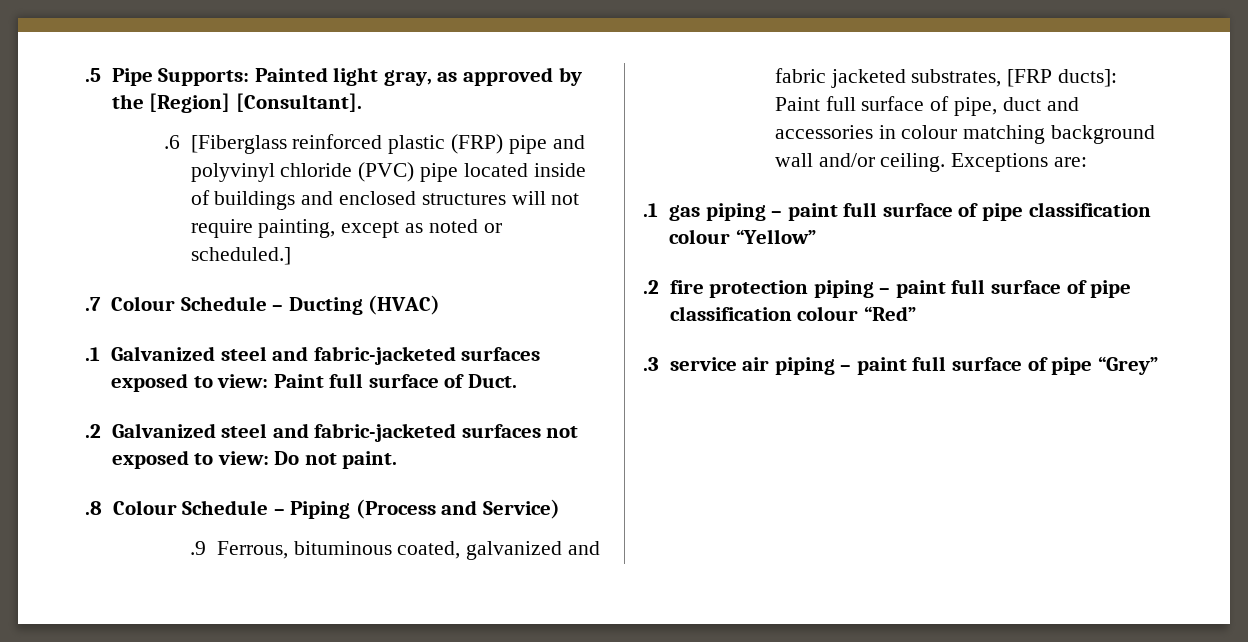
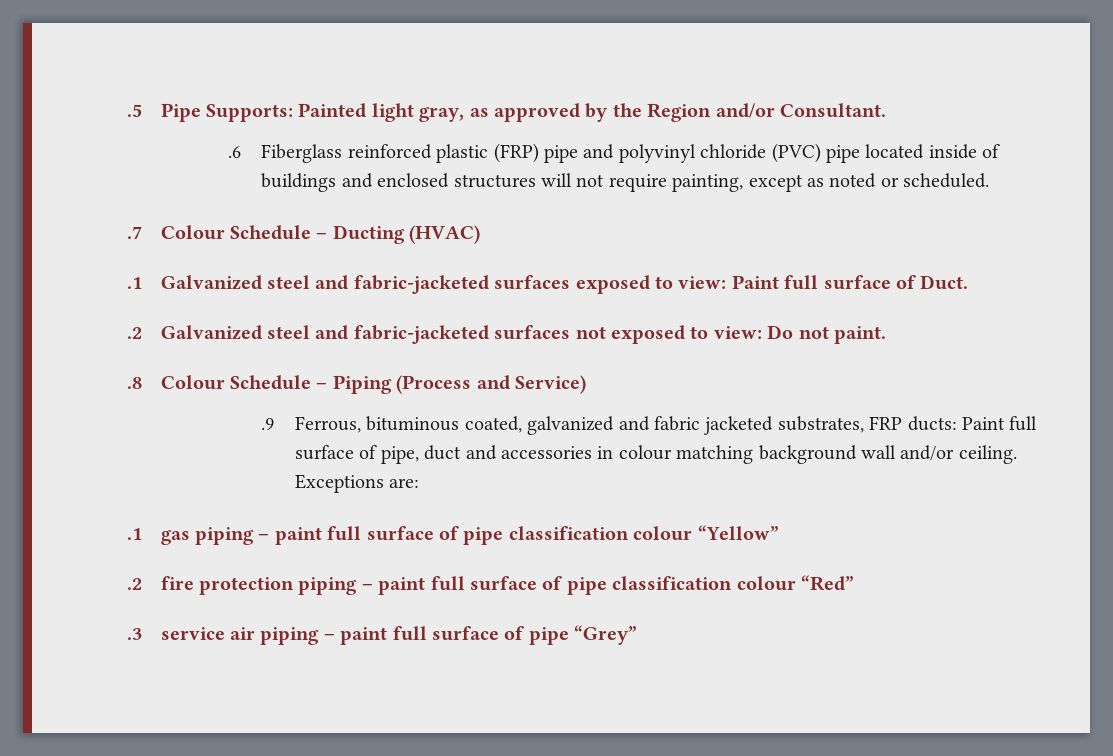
[149,93,362,113] [Region] [Consultant]. -> [647,103,887,122] Region and/or Consultant.
[190,135,287,154] [Fiberglass -> [261,144,343,163] Fiberglass
[190,247,291,265] scheduled.] -> [903,173,990,188] scheduled.
[1007,69,1118,87] [FRP ducts]: -> [869,416,957,431] FRP ducts:

